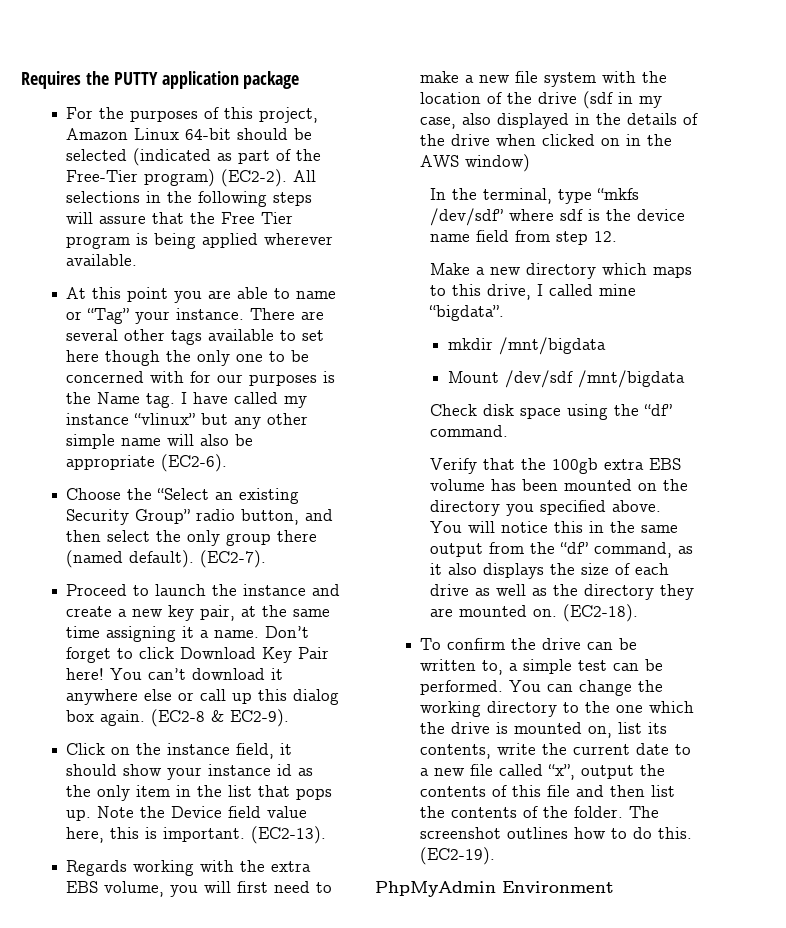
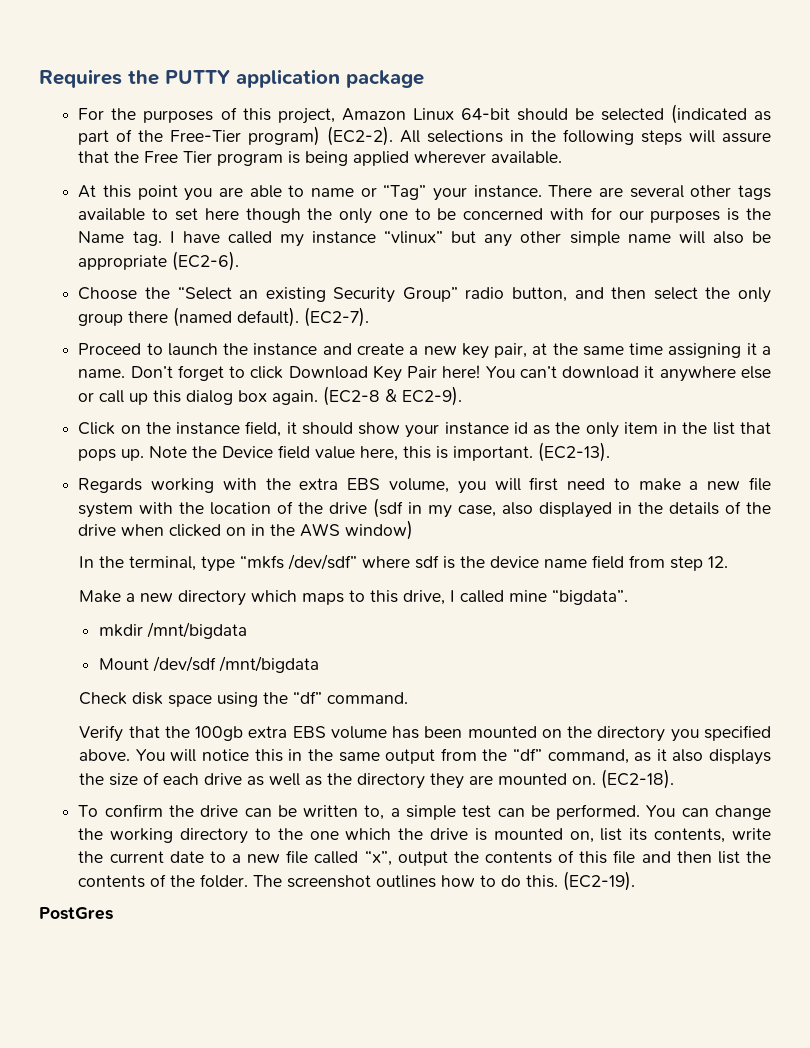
[375,881,614,897] PhpMyAdmin Environment -> [39,907,113,920] PostGres

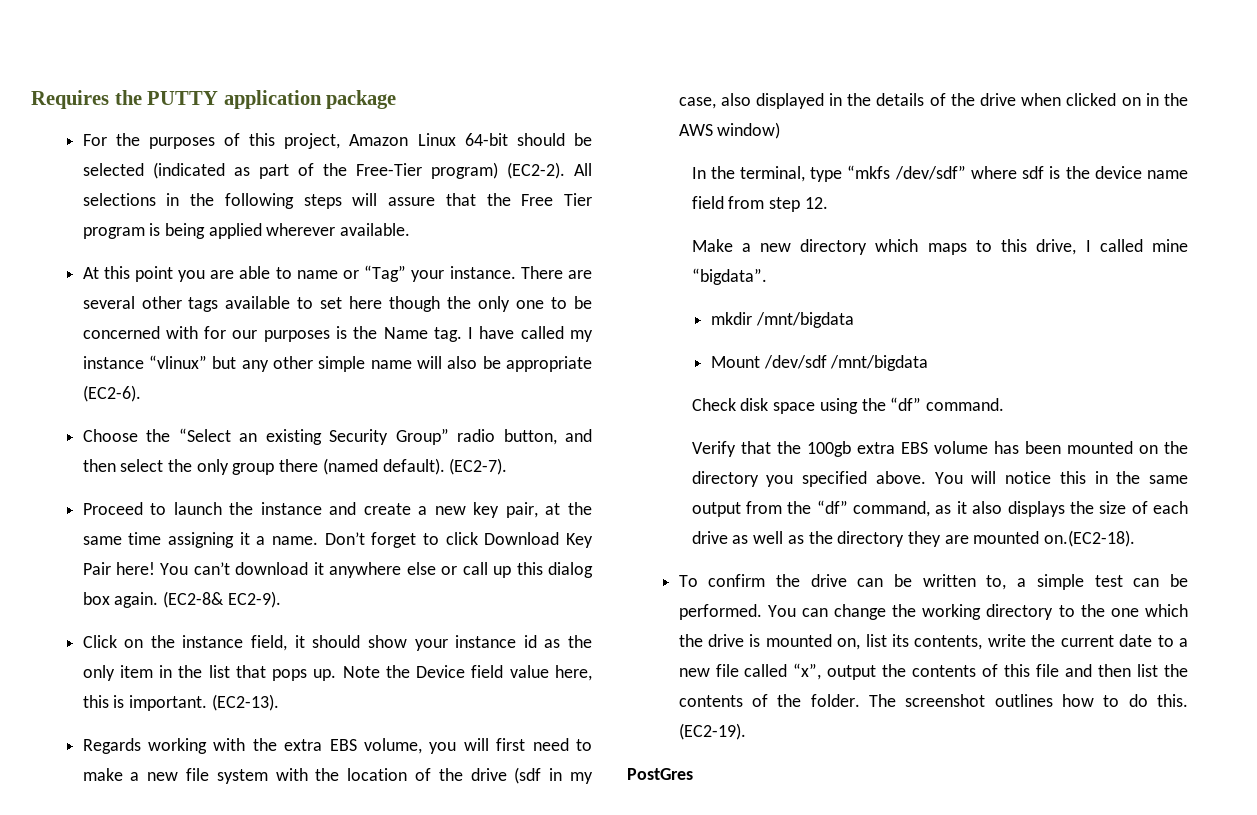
[323,386,398,406] (EC2-8 & -> [162,591,224,608] (EC2-8&
[572,769,675,789] on. (EC2-18). -> [1044,530,1136,547] on.(EC2-18).

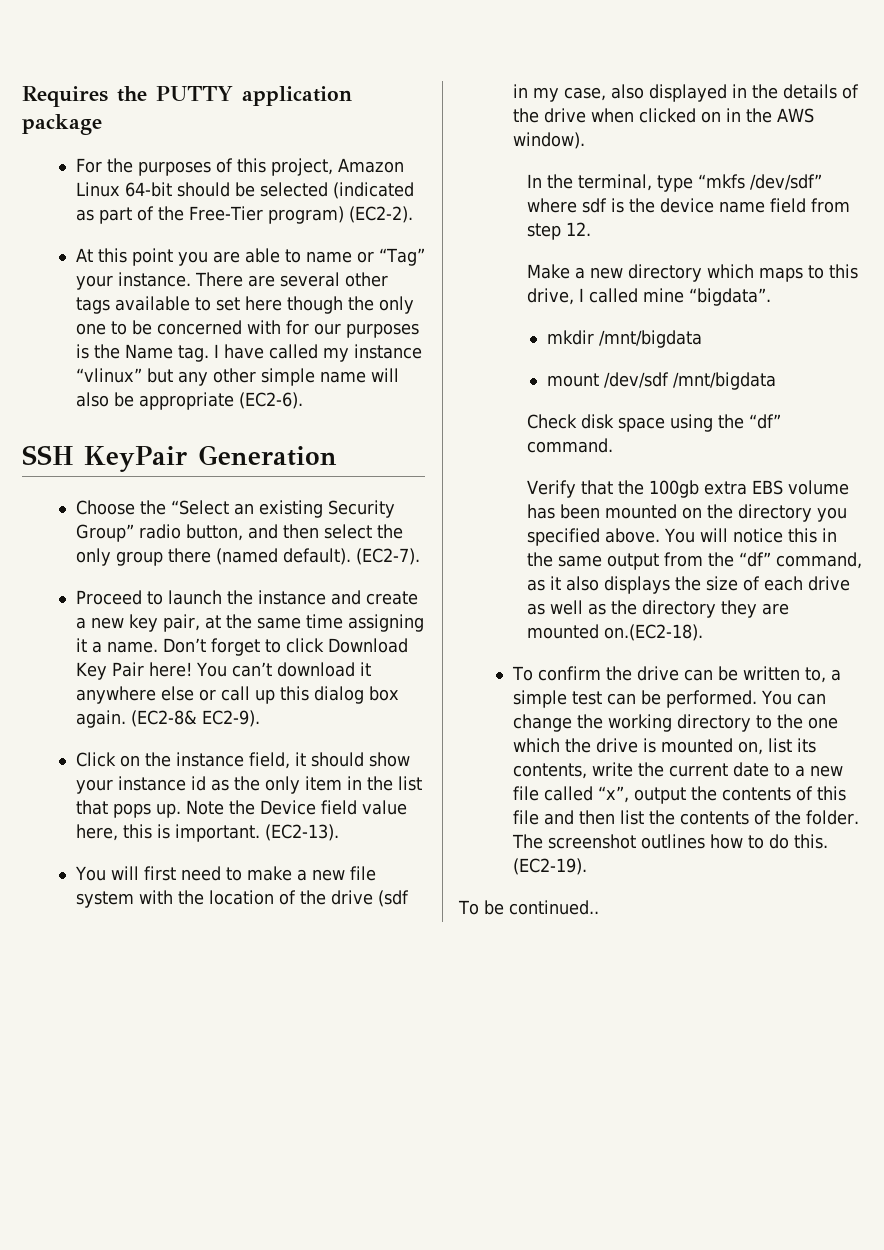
[574,163,592,176] [82,193,593,209] [82,223,411,239] All selections in the following steps will assure that the Free Tier program is being applied wherever available. -> (413, 214) none
(141, 393) none -> [22,445,337,472] // SSH KeyPair Generation
[82,738,457,754] Regards working with the extra EBS volume, you -> [74,866,106,881] You
[717,122,781,139] window) -> [512,132,585,149] window).
[710,356,760,368] Mount -> [546,373,599,387] mount
[627,768,693,780] PostGres -> [458,900,599,915] To be continued..

